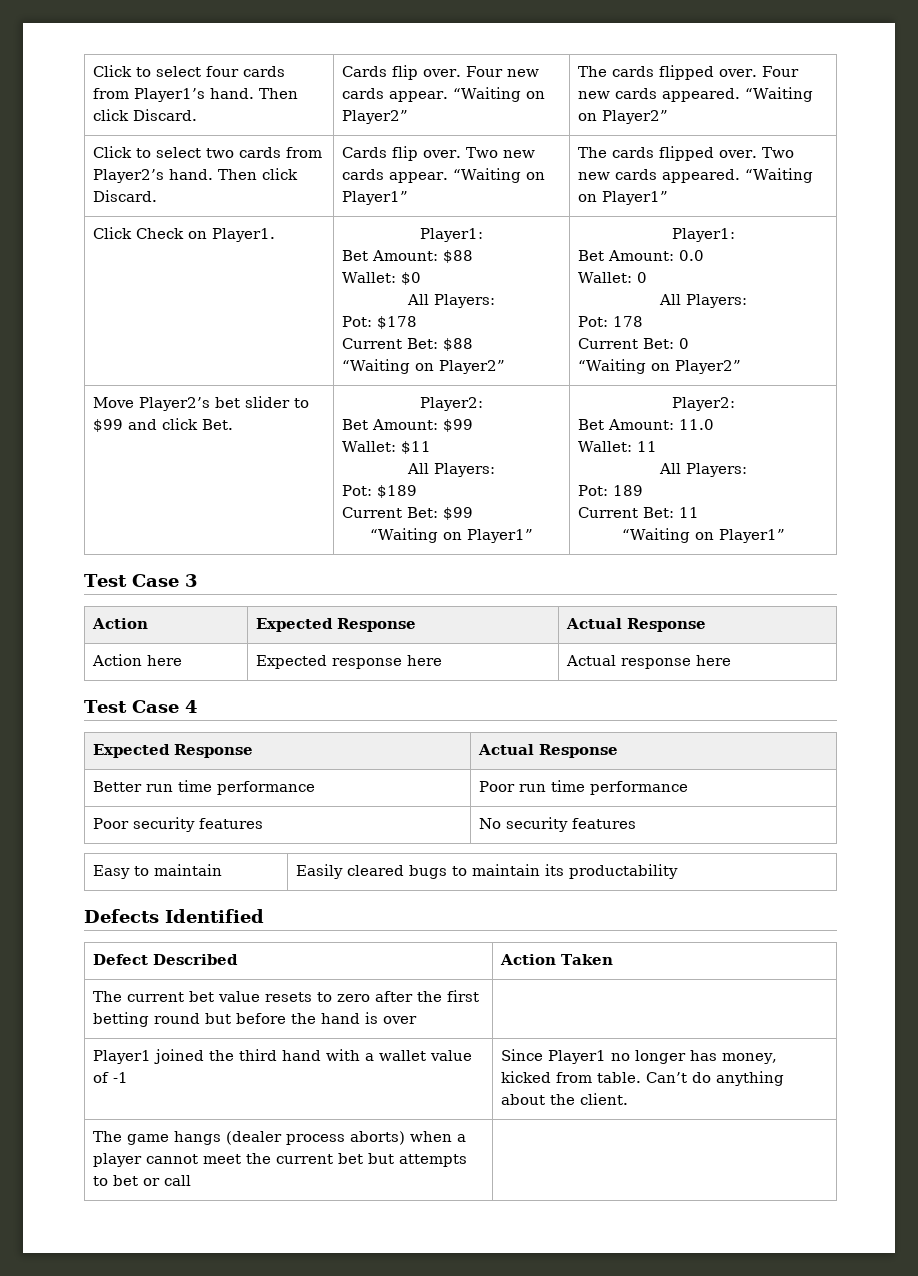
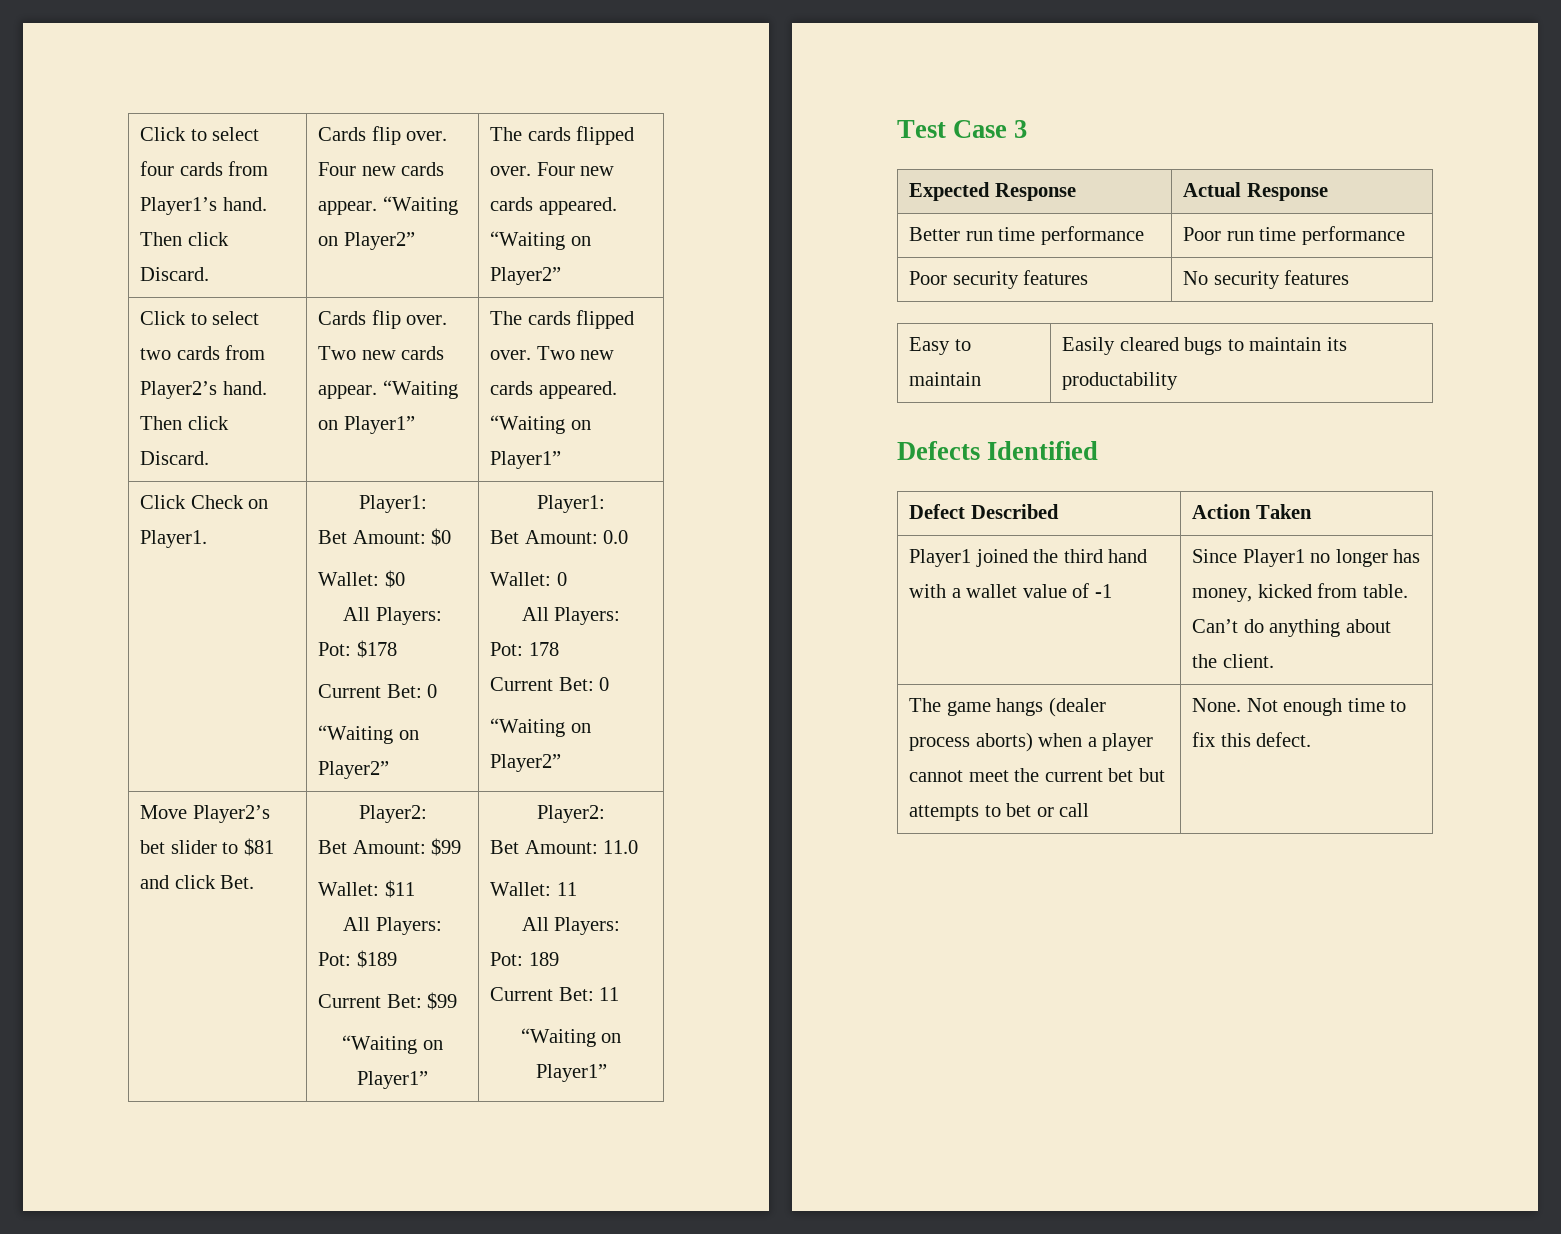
[443,250,474,263] $88 -> [431,528,452,546] $0
[443,338,474,351] $88 -> [427,684,438,698] 0
[93,419,124,432] $99 -> [243,838,274,856] $81
[92,618,149,629] [256,618,417,632] [566,618,707,632] [92,654,183,666] [256,655,443,669] [566,655,732,669] [84,700,198,713] // Action | Expected Response | Actual Response // Action here | Expected response here | Actual response here // Test Case 4 -> (1028, 129) none
[93,990,480,1002] [93,1012,418,1027] // The current bet value resets to zero after the first betting round but before the hand is over | -> (1312, 511) none
(192, 1180) none -> [1192,698,1407,716] [1192,732,1312,747] None. Not enough time to fix this defect.

